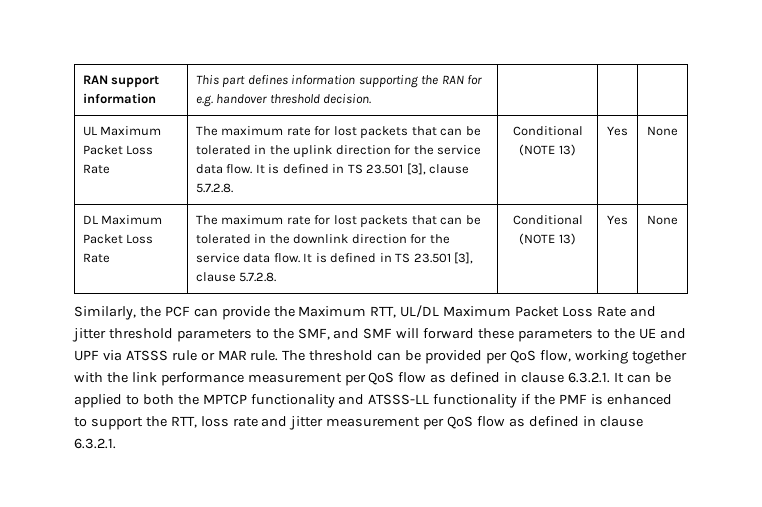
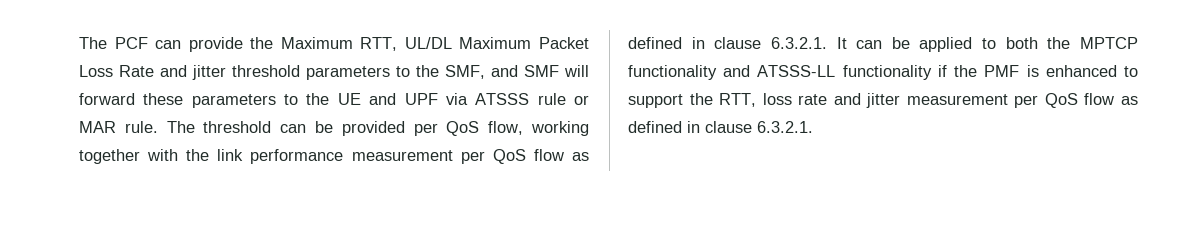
[82,75,160,88] [82,93,156,104] [195,75,483,88] [195,94,372,107] [82,126,162,136] [82,145,154,155] [82,164,110,174] [195,126,481,139] [195,145,482,158] [195,163,470,175] [195,183,233,193] [512,126,583,136] [519,144,576,156] [607,126,628,136] [647,126,678,136] [82,215,163,225] [82,234,154,244] [82,253,110,263] [195,215,481,228] [195,234,450,244] [195,252,474,264] [195,272,277,282] [512,215,583,225] [519,233,576,245] [607,215,628,225] [647,215,678,225] [74,306,161,320] RAN support information | This part defines information supporting the RAN for e.g. handover threshold decision. | | | // UL Maximum Packet Loss Rate | The maximum rate for lost packets that can be tolerated in the uplink direction for the service data flow. It is defined in TS 23.501 [3], clause 5.7.2.8. | Conditional (NOTE 13) | Yes | None // DL Maximum Packet Loss Rate | The maximum rate for lost packets that can be tolerated in the downlink direction for the service data flow. It is defined in TS 23.501 [3], clause 5.7.2.8. | Conditional (NOTE 13) | Yes | None // Similarly, the -> [79,37,107,49] The

